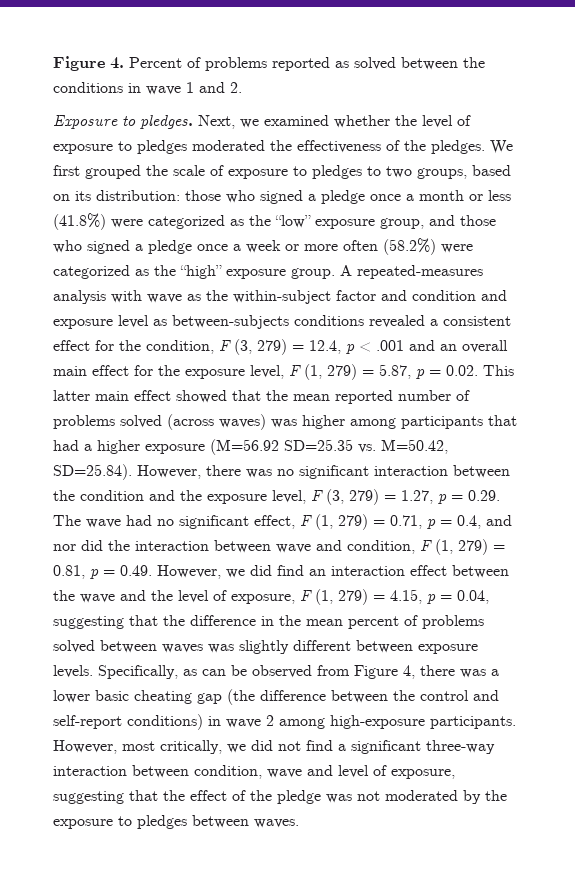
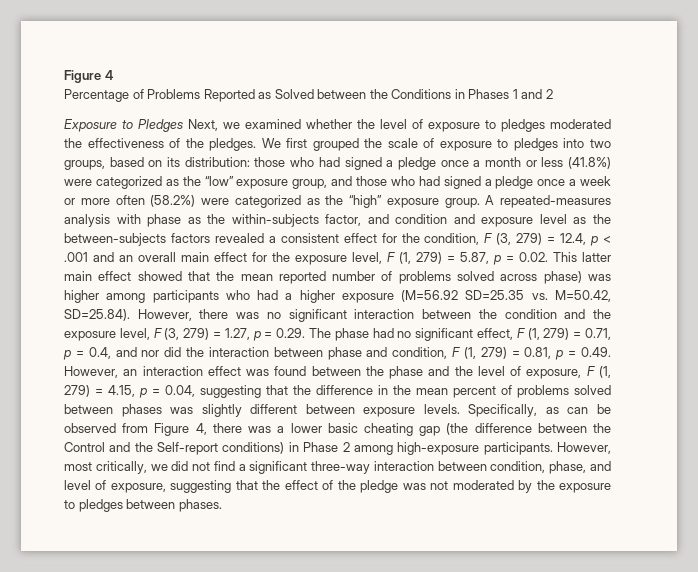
[53,56,485,71] [53,82,181,95] Figure 4. Percent of problems reported as solved between the conditions in wave -> [64,70,113,83] [64,89,510,102] Figure 4 // Percentage of Problems Reported as Solved between the Conditions in Phases
[230,82,242,93] 2. -> [545,89,553,99] 2
[140,115,193,129] pledges. -> [138,119,183,132] Pledges
[367,166,381,176] to -> [563,138,585,148] into
(255, 196) none -> [318,157,340,167] had
(82, 246) none -> [418,176,440,186] had
[147,290,376,304] wave as the within-subject factor -> [147,214,362,227] phase as the within-subjects factor,
[172,315,364,329] between-subjects conditions -> [593,214,612,224] [64,233,210,246] the between-subjects factors
[167,414,266,430] (across waves) -> [500,271,582,284] across phase)
[488,415,517,426] that -> [225,290,250,300] who
[86,519,121,528] wave -> [334,328,369,341] phase
[276,544,311,553] wave -> [327,347,362,360] phase
[226,565,304,578] we did find -> (118, 372) none
[452,565,509,578] [53,590,115,603] between the wave -> [246,366,424,379] was found between the phase
[162,644,203,653] waves -> [121,404,162,417] phases
[420,690,499,701] [53,715,122,729] control and self-report -> [64,442,219,455] Control and the Self-report
[226,719,261,728] wave -> [303,442,339,452] Phase
[267,769,302,778] wave -> [549,461,587,474] phase,
[254,819,299,828] waves. -> [178,499,222,512] phases.

